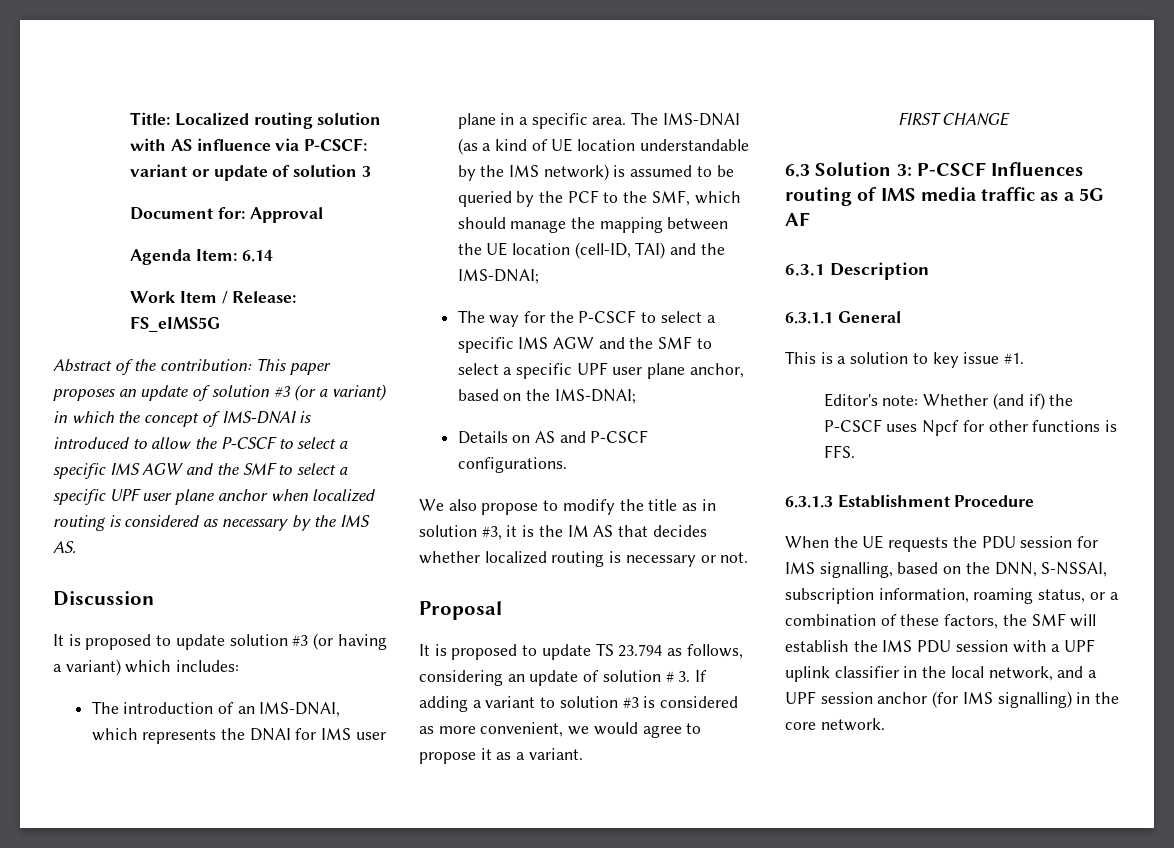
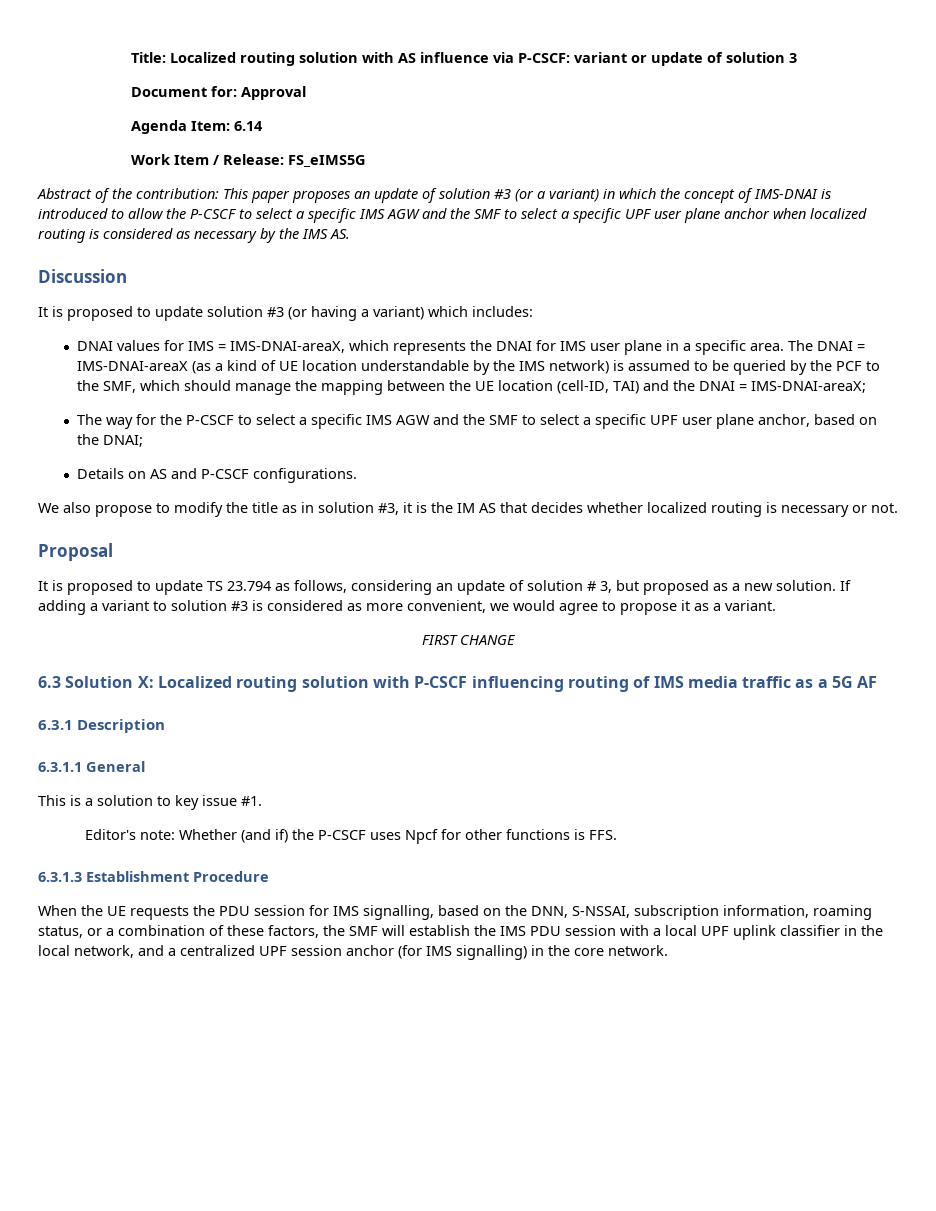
[91,701,341,717] The introduction of an IMS-DNAI, -> [77,340,346,353] DNAI values for IMS = IMS-DNAI-areaX,
[662,113,740,126] IMS-DNAI -> [817,341,866,351] [77,361,189,371] DNAI = IMS-DNAI-areaX
[457,269,539,284] IMS-DNAI; -> [699,381,867,393] DNAI = IMS-DNAI-areaX;
[554,389,636,404] IMS-DNAI; -> [103,435,144,447] DNAI;
[678,671,691,682] 3. -> [600,580,836,595] 3, but proposed as a new solution.
[896,162,1084,176] 3: P-CSCF Influences -> [137,676,564,692] X: Localized routing solution with P-CSCF influencing
(1061, 648) none -> [665,925,697,936] local
(1098, 674) none -> [180,945,255,956] centralized

